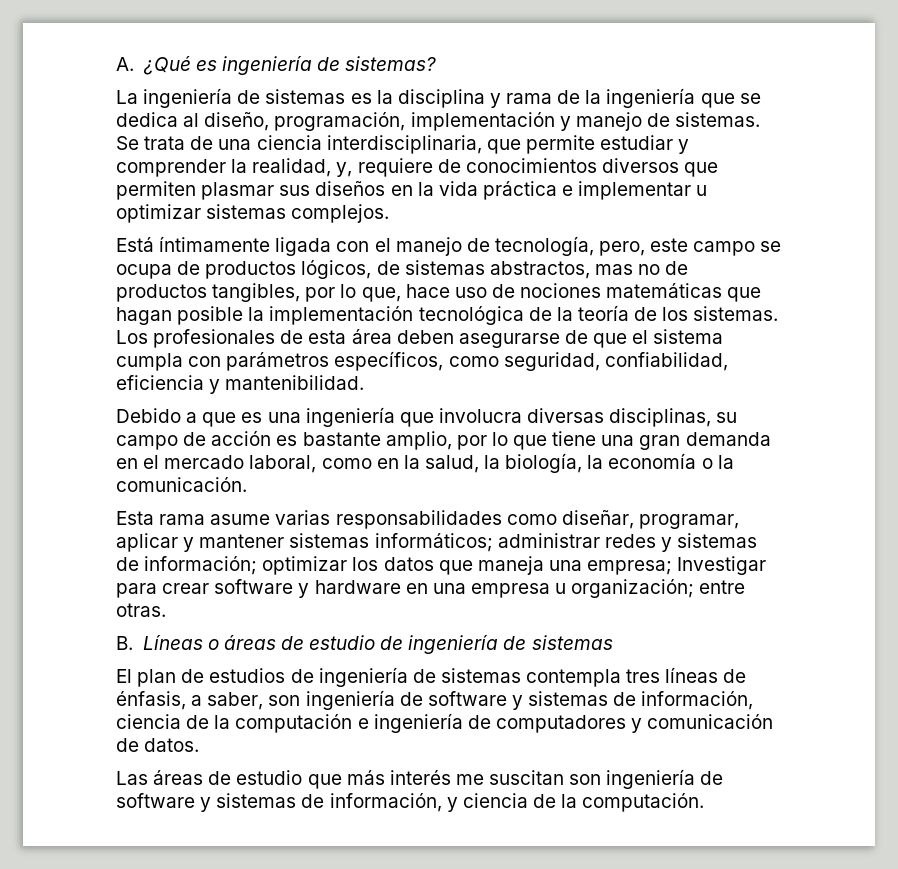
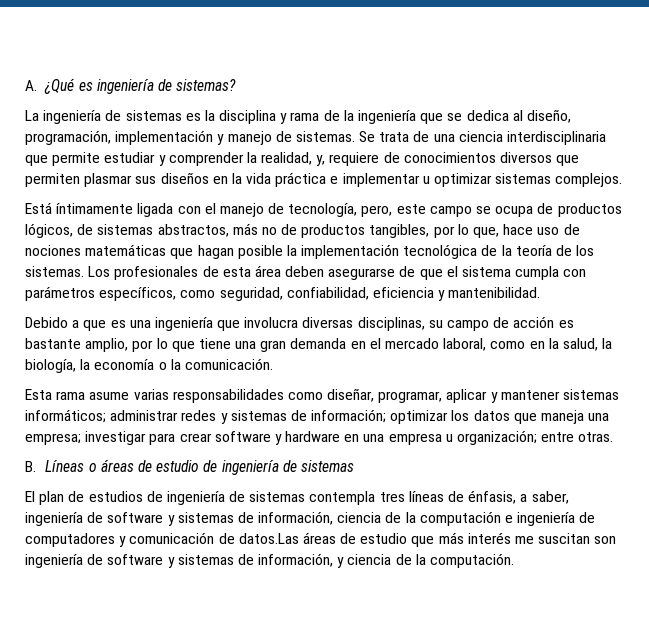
[326,135,482,154] interdisciplinaria, -> [507,131,607,145] interdisciplinaria
[594,264,633,275] mas -> [232,223,258,235] más
[677,556,767,575] Investigar -> [85,431,147,445] investigar
[268,695,301,706] son -> (569, 497) none
[144,738,200,752] [116,771,148,785] datos. // Las -> [238,533,299,544] datos.Las

